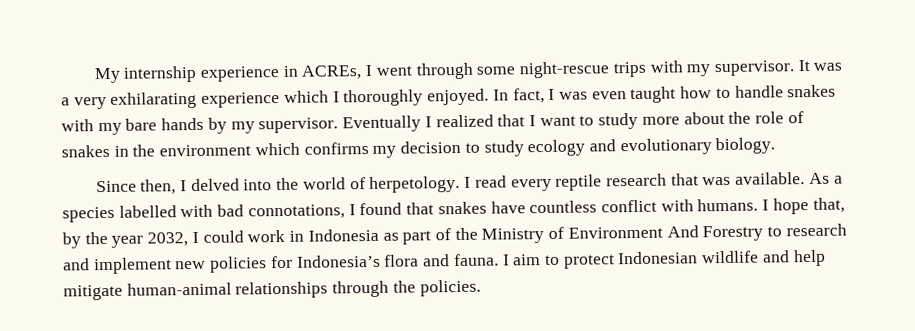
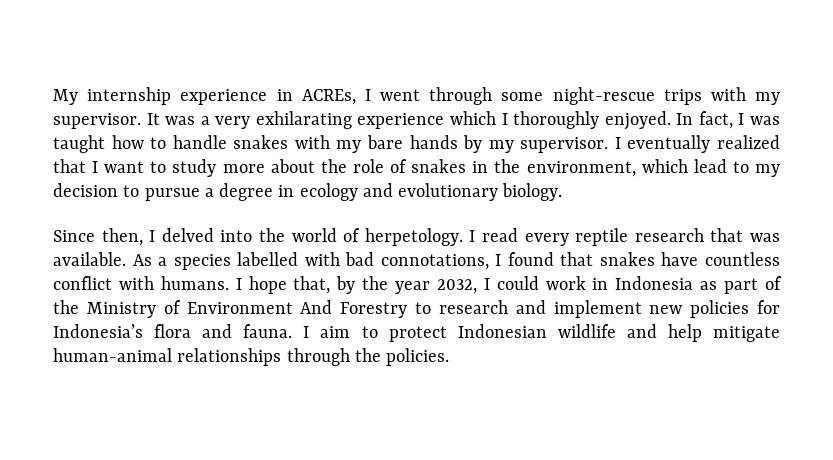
[591,91,627,100] even -> (780, 120) none
[342,115,432,133] Eventually I -> [614,135,711,153] I eventually
[159,140,524,158] environment which confirms my decision to study -> [526,159,781,177] [53,183,295,201] environment, which lead to my decision to pursue a degree in

